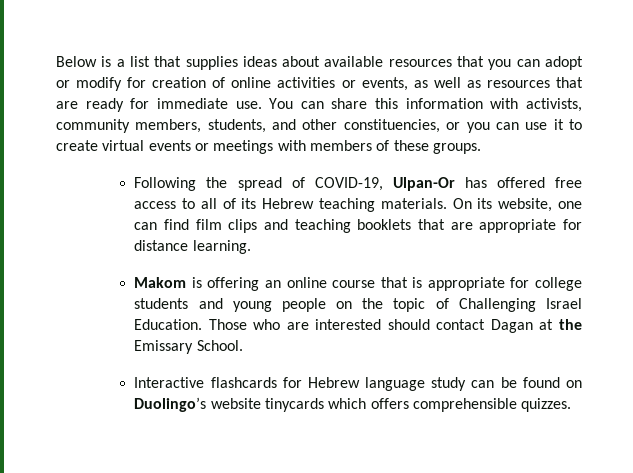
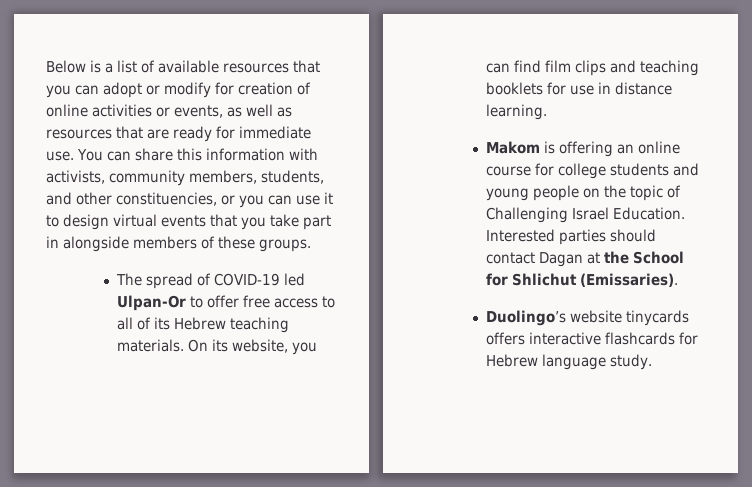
[154,56,321,70] that supplies ideas about -> [141,60,155,73] of
[56,140,98,151] create -> [63,214,109,230] design
[194,140,481,154] [134,177,545,191] or meetings with members of these groups. // Following the spread of COVID-19, Ulpan-Or has offered -> [210,214,331,230] [46,236,311,252] [115,273,305,289] [116,295,239,311] that you take part in alongside members of these groups. // The spread of COVID-19 led Ulpan-Or to offer
[557,201,582,209] one -> [291,342,317,355] you
[418,219,582,233] that are appropriate for -> [546,82,611,95] for use in
[380,277,505,291] that is appropriate -> (531, 171) none
[208,319,382,330] Those who are interested -> [485,229,606,245] Interested parties
[134,340,243,354] [134,377,582,391] [134,397,572,412] Emissary School. // Interactive flashcards for Hebrew language study can be found on Duolingo’s website tinycards which offers comprehensible quizzes. -> [632,251,684,264] [485,273,678,287] [485,310,689,326] [485,332,698,345] [485,354,652,370] School for Shlichut (Emissaries). // Duolingo’s website tinycards offers interactive flashcards for Hebrew language study.

